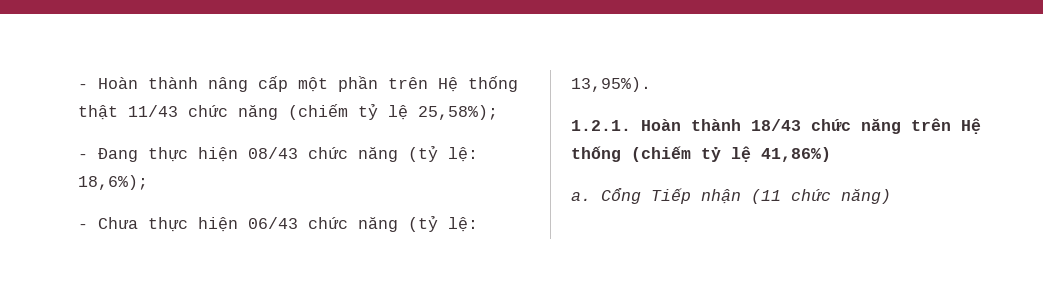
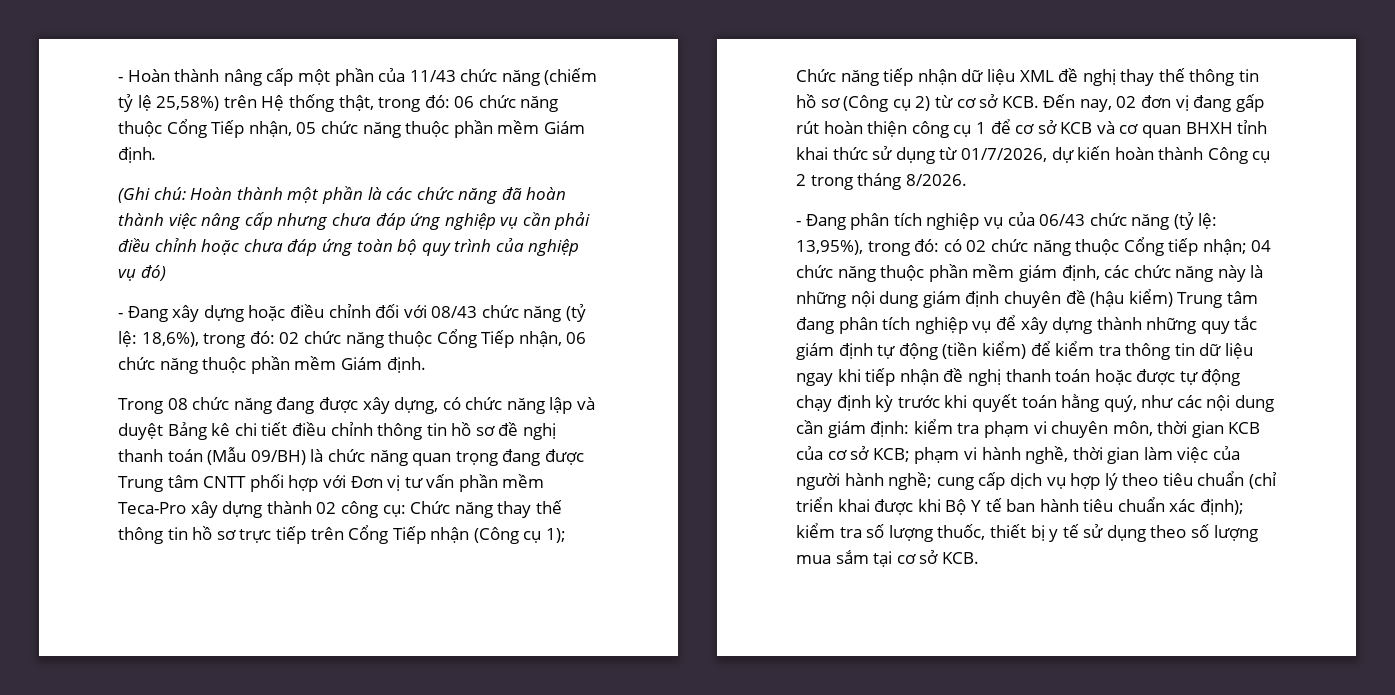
[388,76,518,92] [78,105,118,120] trên Hệ thống thật -> [378,68,406,82] của
[418,105,498,120] [78,147,238,162] 25,58%); // - Đang thực hiện -> [156,94,559,112] [118,119,585,138] [118,147,156,163] [118,186,567,204] [118,212,591,230] [118,238,580,256] [118,265,166,281] [118,304,427,322] 25,58%) trên Hệ thống thật, trong đó: 06 chức năng thuộc Cổng Tiếp nhận, 05 chức năng thuộc phần mềm Giám định. // (Ghi chú: Hoàn thành một phần là các chức năng đã hoàn thành việc nâng cấp nhưng chưa đáp ứng nghiệp vụ cần phải điều chỉnh hoặc chưa đáp ứng toàn bộ quy trình của nghiệp vụ đó) // - Đang xây dựng hoặc điều chỉnh đối với
[78,175,148,190] [78,217,238,232] 18,6%); // - Chưa thực hiện -> [141,329,587,348] [118,356,426,374] [118,397,596,414] [118,422,557,440] [118,447,584,466] [118,474,545,492] [118,500,562,518] [118,525,567,544] [796,68,1260,86] [796,94,1264,112] [796,119,1268,138] [796,146,1271,164] [796,173,967,190] [796,212,1035,230] 18,6%), trong đó: 02 chức năng thuộc Cổng Tiếp nhận, 06 chức năng thuộc phần mềm Giám định. // Trong 08 chức năng đang được xây dựng, có chức năng lập và duyệt Bảng kê chi tiết điều chỉnh thông tin hồ sơ đề nghị thanh toán (Mẫu 09/BH) là chức năng quan trọng đang được Trung tâm CNTT phối hợp với Đơn vị tư vấn phần mềm Teca-Pro xây dựng thành 02 công cụ: Chức năng thay thế thông tin hồ sơ trực tiếp trên Cổng Tiếp nhận (Công cụ 1); Chức năng tiếp nhận dữ liệu XML đề nghị thay thế thông tin hồ sơ (Công cụ 2) từ cơ sở KCB. Đến nay, 02 đơn vị đang gấp rút hoàn thiện công cụ 1 để cơ sở KCB và cơ quan BHXH tỉnh khai thức sử dụng từ 01/7/2026, dự kiến hoàn thành Công cụ 2 trong tháng 8/2026. // - Đang phân tích nghiệp vụ của
[571,77,651,92] [571,118,981,134] [571,146,831,162] [571,188,891,204] 13,95%). // 1.2.1. Hoàn thành 18/43 chức năng trên Hệ thống (chiếm tỷ lệ 41,86%) // a. Cổng Tiếp nhận (11 chức năng) -> [796,237,1272,256] [796,264,1264,282] [796,289,1258,308] [796,315,1258,334] [796,341,1254,360] [796,368,1241,386] [796,394,1275,412] [796,419,1261,438] [796,446,1241,464] [796,471,1278,490] [796,497,1245,515] [796,523,1258,542] [796,550,979,567] 13,95%), trong đó: có 02 chức năng thuộc Cổng tiếp nhận; 04 chức năng thuộc phần mềm giám định, các chức năng này là những nội dung giám định chuyên đề (hậu kiểm) Trung tâm đang phân tích nghiệp vụ để xây dựng thành những quy tắc giám định tự động (tiền kiểm) để kiểm tra thông tin dữ liệu ngay khi tiếp nhận đề nghị thanh toán hoặc được tự động chạy định kỳ trước khi quyết toán hằng quý, như các nội dung cần giám định: kiểm tra phạm vi chuyên môn, thời gian KCB của cơ sở KCB; phạm vi hành nghề, thời gian làm việc của người hành nghề; cung cấp dịch vụ hợp lý theo tiêu chuẩn (chỉ triển khai được khi Bộ Y tế ban hành tiêu chuẩn xác định); kiểm tra số lượng thuốc, thiết bị y tế sử dụng theo số lượng mua sắm tại cơ sở KCB.

